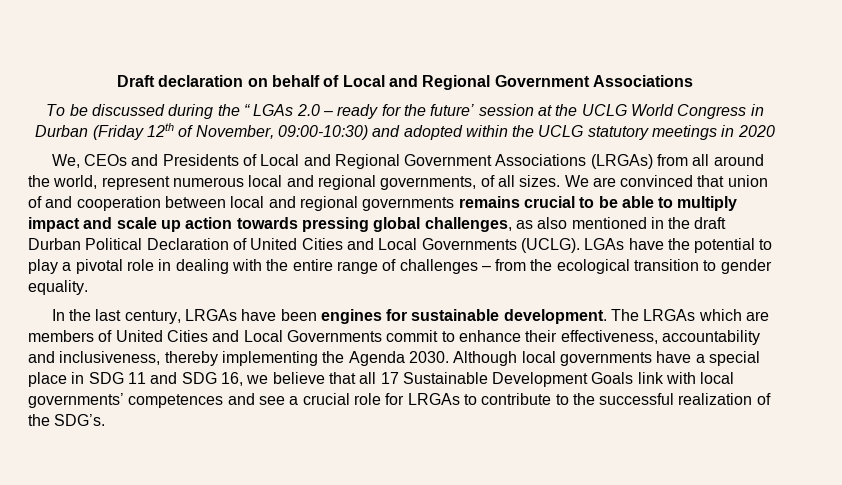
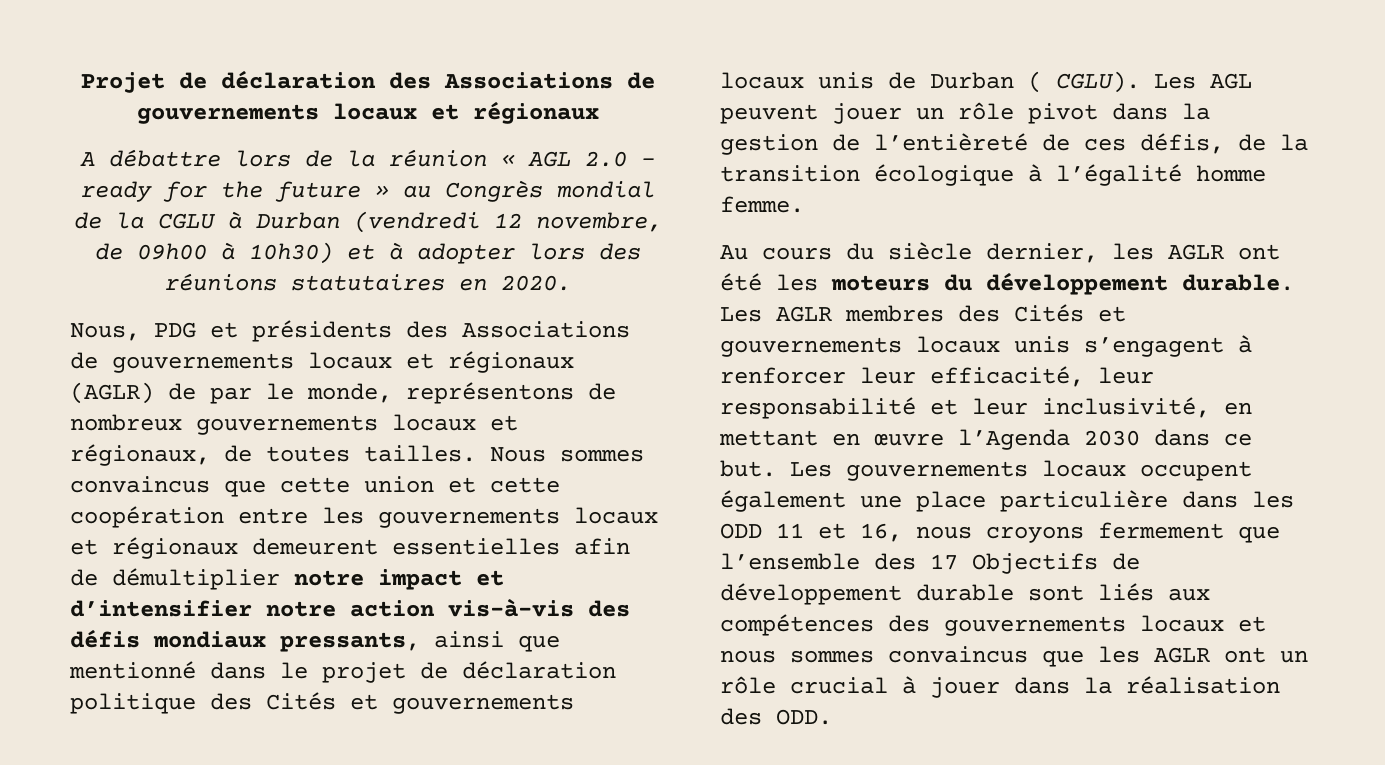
[117,75,693,90] [46,104,294,119] Draft declaration on behalf of Local and Regional Government Associations // To be discussed during the “ LGAs -> [80,70,655,93] [136,101,599,124] [79,149,571,167] Projet de déclaration des Associations de gouvernements locaux et régionaux // A débattre lors de la réunion « AGL
[430,104,764,119] [35,123,775,140] [51,154,764,169] [28,175,768,190] [28,196,738,211] [28,217,727,232] [28,238,773,253] [28,259,772,274] [28,280,88,295] [51,309,770,324] [28,330,760,345] [28,351,760,366] [28,372,735,387] [28,393,771,408] [28,414,106,426] future’ session at the UCLG World Congress in Durban (Friday 12th of November, 09:00-10:30) and adopted within the UCLG statutory meetings in 2020 // We, CEOs and Presidents of Local and Regional Government Associations (LRGAs) from all around the world, represent numerous local and regional governments, of all sizes. We are convinced that union of and cooperation between local and regional governments remains crucial to be able to multiply impact and scale up action towards pressing global challenges, as also mentioned in the draft Durban Political Declaration of United Cities and Local Governments (UCLG). LGAs have the potential to play a pivotal role in dealing with the entire range of challenges – from the ecological transition to gender equality. // In the last century, LRGAs have been engines for sustainable development. The LRGAs which are members of United Cities and Local Governments commit to enhance their effectiveness, accountability and inclusiveness, thereby implementing the Agenda 2030. Although local governments have a special place in SDG 11 and SDG 16, we believe that all 17 Sustainable Development Goals link with local governments’ competences and see a crucial role for LRGAs to contribute to the successful realization of the SDG’s. -> [274,180,655,202] [73,211,662,233] [94,242,641,264] [164,273,571,291] [70,320,630,342] [70,351,574,373] [70,382,616,404] [70,414,518,435] [70,444,644,466] [70,476,560,497] [70,506,658,528] [70,537,630,559] [70,568,504,590] [70,598,630,617] [70,629,560,652] [69,661,616,683] [70,692,574,714] [720,71,1252,93] [720,102,1210,124] [720,133,1308,155] [720,164,1266,186] [720,196,804,213] [720,242,1280,263] [720,272,1294,295] [720,304,1126,322] [720,335,1252,357] [720,366,1154,387] [720,397,1252,419] [719,429,1252,450] [720,460,1252,481] [720,490,1294,512] [720,522,1280,543] [720,553,1140,574] [720,583,1210,605] [720,614,1266,636] [720,646,1308,667] [720,676,1280,698] [720,708,832,725] future » au Congrès mondial de la CGLU à Durban (vendredi 12 novembre, de 09h00 à 10h30) et à adopter lors des réunions statutaires en 2020. // Nous, PDG et présidents des Associations de gouvernements locaux et régionaux (AGLR) de par le monde, représentons de nombreux gouvernements locaux et régionaux, de toutes tailles. Nous sommes convaincus que cette union et cette coopération entre les gouvernements locaux et régionaux demeurent essentielles afin de démultiplier notre impact et d’intensifier notre action vis-à-vis des défis mondiaux pressants, ainsi que mentionné dans le projet de déclaration politique des Cités et gouvernements locaux unis de Durban ( CGLU). Les AGL peuvent jouer un rôle pivot dans la gestion de l’entièreté de ces défis, de la transition écologique à l’égalité homme femme. // Au cours du siècle dernier, les AGLR ont été les moteurs du développement durable. Les AGLR membres des Cités et gouvernements locaux unis s’engagent à renforcer leur efficacité, leur responsabilité et leur inclusivité, en mettant en œuvre l’Agenda 2030 dans ce but. Les gouvernements locaux occupent également une place particulière dans les ODD 11 et 16, nous croyons fermement que l’ensemble des 17 Objectifs de développement durable sont liés aux compétences des gouvernements locaux et nous sommes convaincus que les AGLR ont un rôle crucial à jouer dans la réalisation des ODD.

